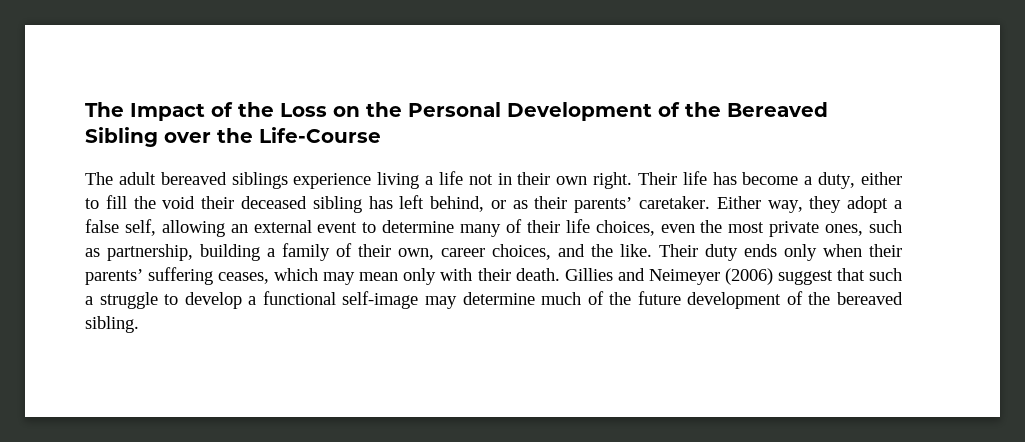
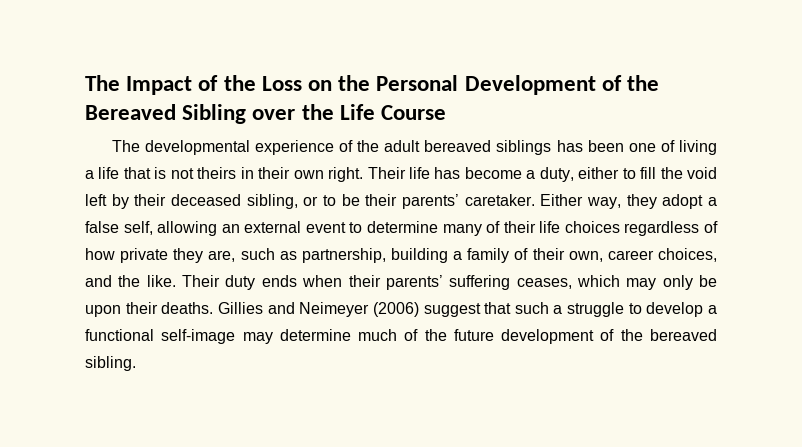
[259,127,381,143] [85,171,493,189] Life-Course // The adult bereaved siblings experience living a life not -> [339,104,447,120] [111,140,717,155] [85,167,237,179] Life Course // The developmental experience of the adult bereaved siblings has been one of living a life that is not theirs
[201,195,528,213] their deceased sibling has left behind, or as -> [85,194,360,209] left by their deceased sibling, or to be
[595,220,864,237] choices, even the most private ones, -> [564,221,718,236] [85,248,236,263] choices regardless of how private they are,
[784,244,817,261] only -> (297, 281) none
[359,268,560,285] mean only with their death. -> [662,275,717,290] [85,302,214,317] only be upon their deaths.

